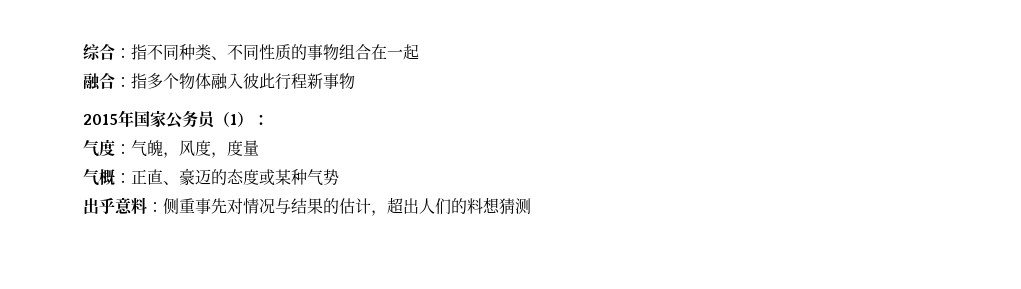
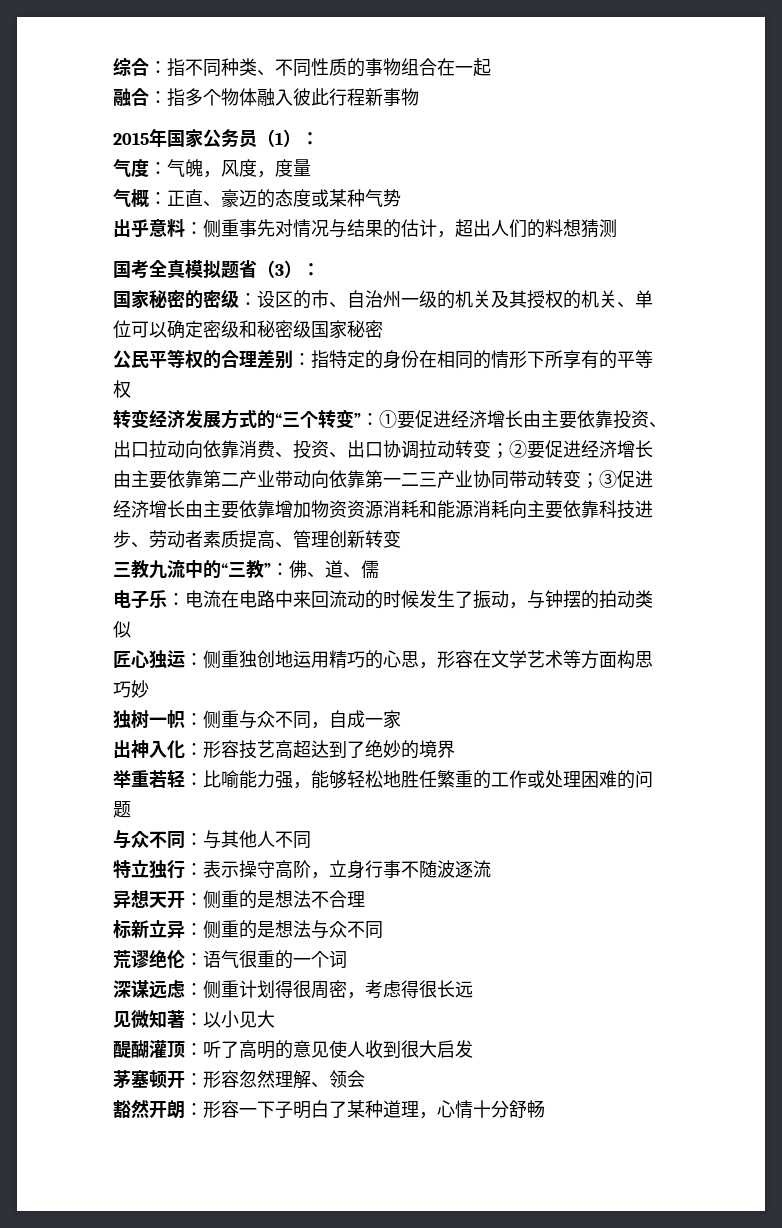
(531, 206) none -> [113,260,320,279] [113,289,653,309] [113,320,383,339] [113,349,653,369] [113,380,131,398] [113,409,667,429] [113,440,653,459] [113,470,653,489] [113,500,653,519] [113,530,401,549] [113,560,379,579] [113,590,653,609] [113,621,131,638] [113,650,653,669] [113,680,149,698] [113,710,401,729] [113,740,455,759] [113,770,653,789] [113,801,131,818] [113,830,311,849] [113,860,491,879] [113,890,365,909] [113,920,383,939] [113,949,347,969] [113,980,473,999] [113,1010,275,1029] [113,1040,473,1059] [113,1070,365,1089] [113,1099,545,1119] // 国考全真模拟题省（3）： // 国家秘密的密级：设区的市、自治州一级的机关及其授权的机关、单位可以确定密级和秘密级国家秘密 // 公民平等权的合理差别：指特定的身份在相同的情形下所享有的平等权 // 转变经济发展方式的“三个转变”：①要促进经济增长由主要依靠投资、出口拉动向依靠消费、投资、出口协调拉动转变；②要促进经济增长由主要依靠第二产业带动向依靠第一二三产业协同带动转变；③促进经济增长由主要依靠增加物资资源消耗和能源消耗向主要依靠科技进步、劳动者素质提高、管理创新转变 // 三教九流中的“三教”：佛、道、儒 // 电子乐：电流在电路中来回流动的时候发生了振动，与钟摆的拍动类似 // 匠心独运：侧重独创地运用精巧的心思，形容在文学艺术等方面构思巧妙 // 独树一帜：侧重与众不同，自成一家 // 出神入化：形容技艺高超达到了绝妙的境界 // 举重若轻：比喻能力强，能够轻松地胜任繁重的工作或处理困难的问题 // 与众不同：与其他人不同 // 特立独行：表示操守高阶，立身行事不随波逐流 // 异想天开：侧重的是想法不合理 // 标新立异：侧重的是想法与众不同 // 荒谬绝伦：语气很重的一个词 // 深谋远虑：侧重计划得很周密，考虑得很长远 // 见微知著：以小见大 // 醍醐灌顶：听了高明的意见使人收到很大启发 // 茅塞顿开：形容忽然理解、领会 // 豁然开朗：形容一下子明白了某种道理，心情十分舒畅

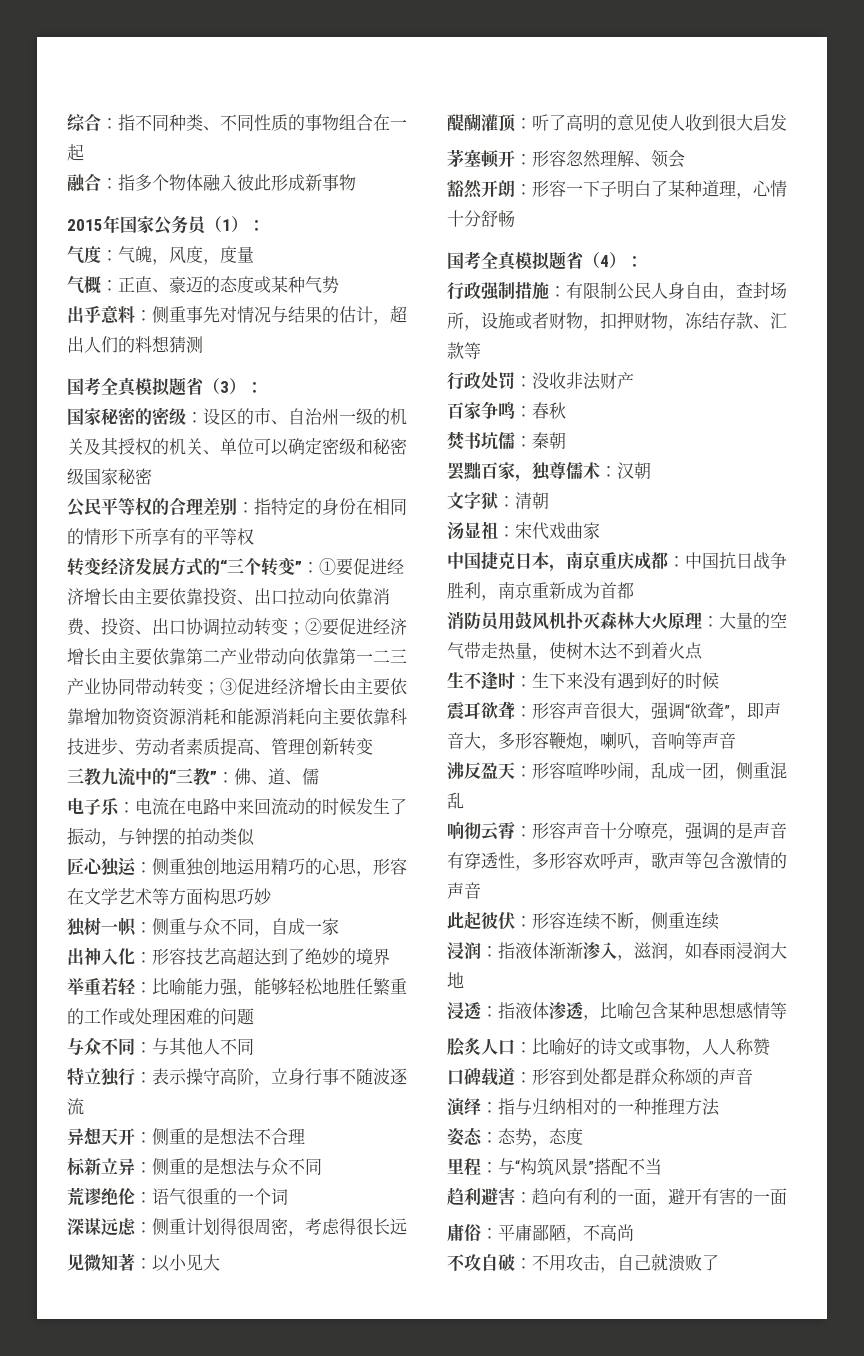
[329,88,365,106] 行程 -> [271,174,305,191] 形成
(545, 1109) none -> [447,251,643,271] [447,281,787,301] [447,312,787,331] [447,342,481,359] [447,371,634,390] [447,401,566,419] [447,431,566,450] [447,461,651,482] [447,491,549,509] [447,521,600,540] [447,551,787,572] [447,582,634,601] [447,611,787,631] [447,642,703,661] [447,671,719,690] [447,701,781,721] [447,732,736,751] [447,762,787,781] [447,792,464,809] [447,821,787,841] [447,852,787,871] [447,882,481,899] [447,911,719,931] [447,942,787,961] [447,972,464,989] [447,1002,787,1021] [447,1037,771,1057] [447,1067,753,1086] [447,1098,720,1117] [447,1127,583,1147] [447,1158,662,1176] [447,1187,787,1207] [447,1223,634,1243] [447,1253,719,1273] // 国考全真模拟题省（4）： // 行政强制措施：有限制公民人身自由，查封场所，设施或者财物，扣押财物，冻结存款、汇款等 // 行政处罚：没收非法财产 // 百家争鸣：春秋 // 焚书坑儒：秦朝 // 罢黜百家，独尊儒术：汉朝 // 文字狱：清朝 // 汤显祖：宋代戏曲家 // 中国捷克日本，南京重庆成都：中国抗日战争胜利，南京重新成为首都 // 消防员用鼓风机扑灭森林大火原理：大量的空气带走热量，使树木达不到着火点 // 生不逢时：生下来没有遇到好的时候 // 震耳欲聋：形容声音很大，强调“欲聋”，即声音大，多形容鞭炮，喇叭，音响等声音 // 沸反盈天：形容喧哗吵闹，乱成一团，侧重混乱 // 响彻云霄：形容声音十分嘹亮，强调的是声音有穿透性，多形容欢呼声，歌声等包含激情的声音 // 此起彼伏：形容连续不断，侧重连续 // 浸润：指液体渐渐渗入，滋润，如春雨浸润大地 // 浸透：指液体渗透，比喻包含某种思想感情等 // 脍炙人口：比喻好的诗文或事物，人人称赞 // 口碑载道：形容到处都是群众称颂的声音 // 演绎：指与归纳相对的一种推理方法 // 姿态：态势，态度 // 里程：与“构筑风景”搭配不当 // 趋利避害：趋向有利的一面，避开有害的一面 // 庸俗：平庸鄙陋，不高尚 // 不攻自破：不用攻击，自己就溃败了

